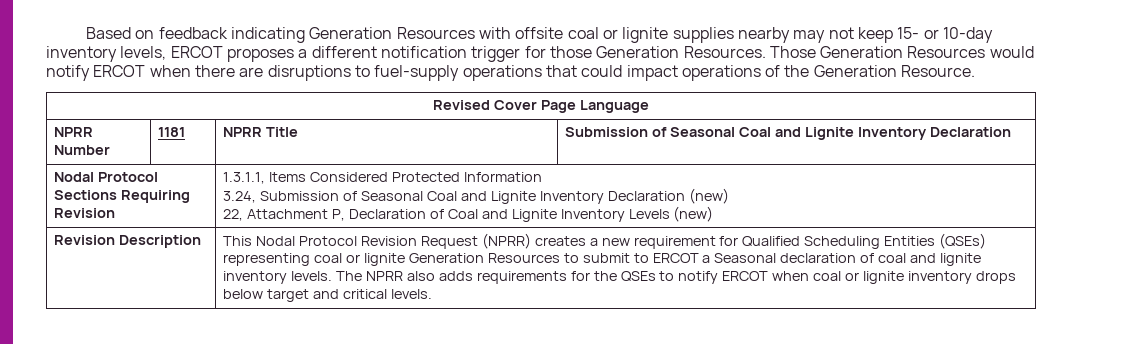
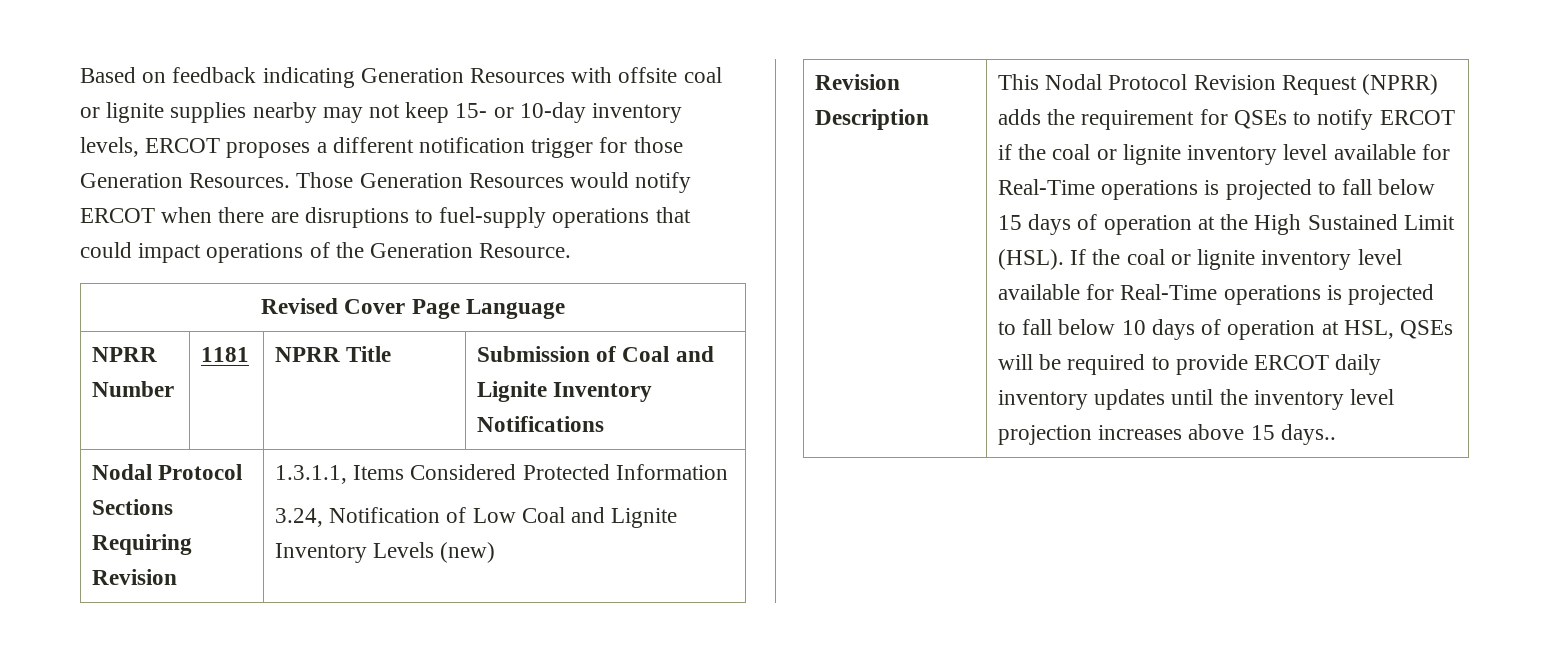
[670,127,1011,140] Seasonal Coal and Lignite Inventory Declaration -> [622,346,714,362] [477,381,653,402] [477,416,605,432] Coal and Lignite Inventory Notifications
[260,188,729,204] [223,209,444,221] Submission of Seasonal Coal and Lignite Inventory Declaration (new) // 22, Attachment P, Declaration of -> [329,507,516,523] Notification of Low
[534,233,987,249] [223,253,981,266] [223,271,617,284] creates a new requirement for Qualified Scheduling Entities (QSEs) representing coal or lignite Generation Resources to submit to ERCOT a Seasonal declaration of coal and lignite inventory levels. The NPRR also adds requirements for the -> [998,109,1228,130] adds the requirement for
[772,271,1016,284] [223,289,432,302] when coal or lignite inventory drops below target and critical levels. -> [998,144,1450,165] [998,179,1436,200] [998,214,1455,235] [998,249,1402,270] [998,284,1435,305] [998,319,1453,340] [998,354,1382,375] [998,389,1395,410] [998,424,1336,445] if the coal or lignite inventory level available for Real-Time operations is projected to fall below 15 days of operation at the High Sustained Limit (HSL). If the coal or lignite inventory level available for Real-Time operations is projected to fall below 10 days of operation at HSL, QSEs will be required to provide ERCOT daily inventory updates until the inventory level projection increases above 15 days..

